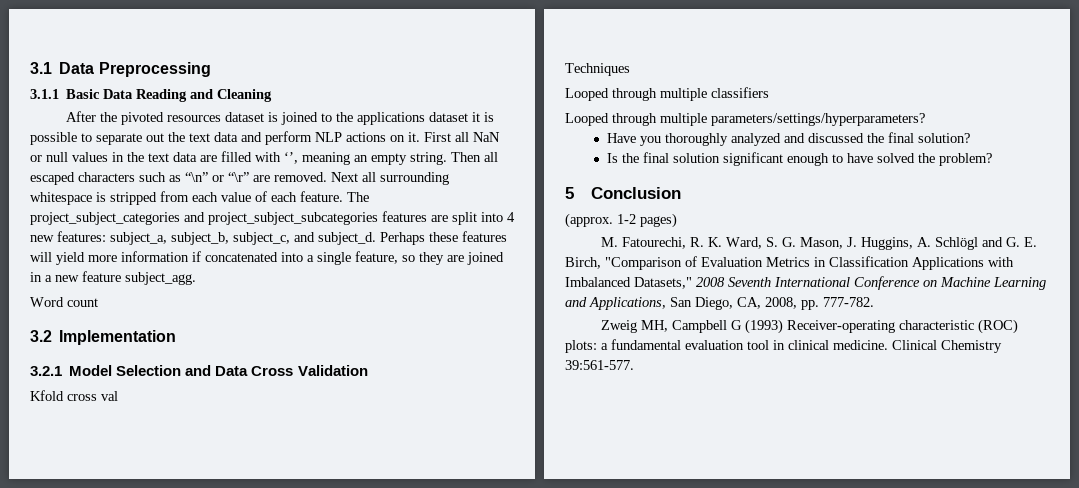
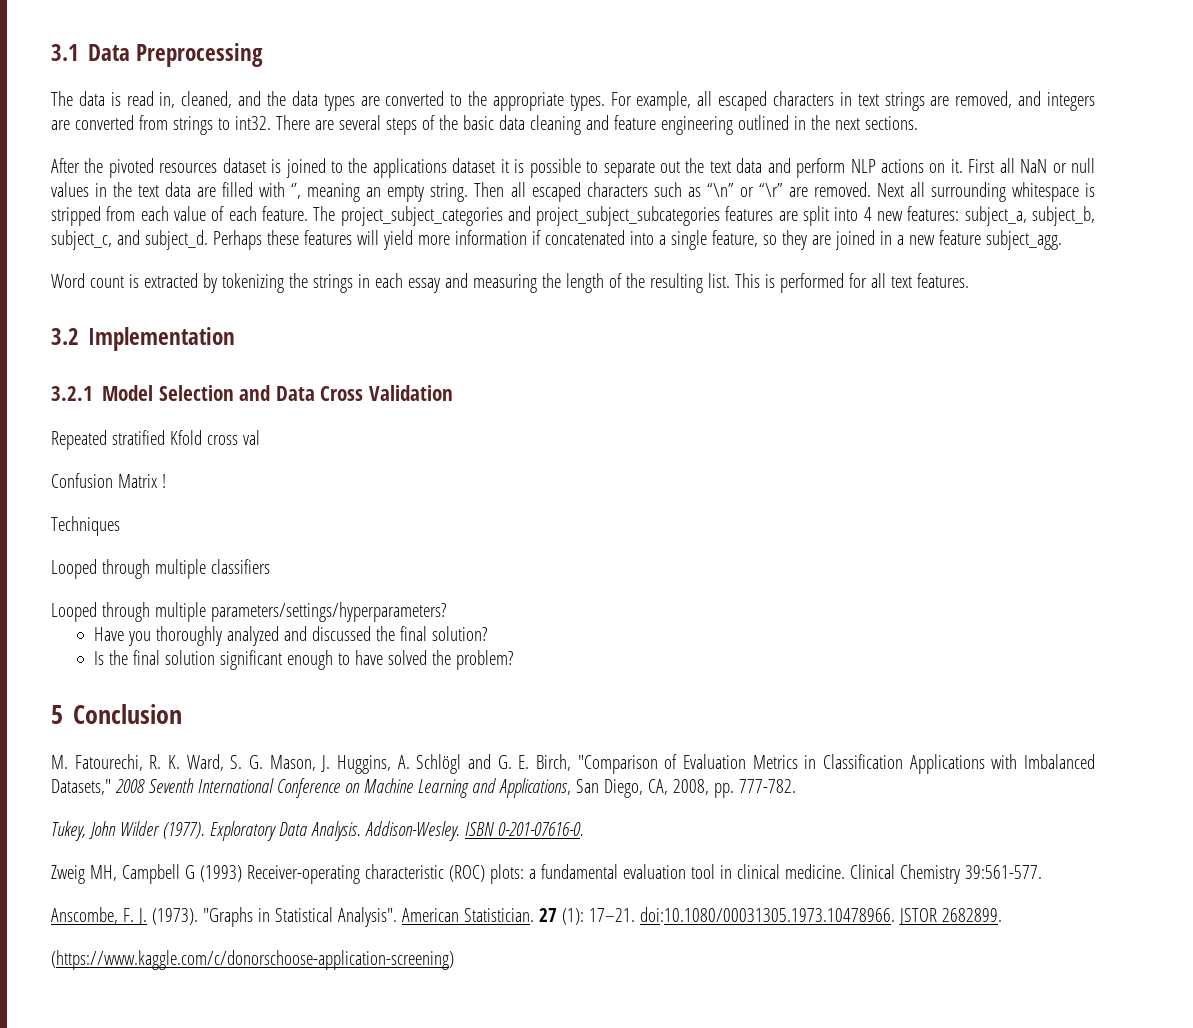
[30,89,273,102] 3.1.1 Basic Data Reading and Cleaning -> [51,91,1095,111] [51,115,918,135] The data is read in, cleaned, and the data types are converted to the appropriate types. For example, all escaped characters in text strings are removed, and integers are converted from strings to int32. There are several steps of the basic data cleaning and feature engineering outlined in the next sections.
(98, 302) none -> [128,273,969,293] is extracted by tokenizing the strings in each essay and measuring the length of the resulting list. This is performed for all text features.
(368, 370) none -> [51,430,165,450] Repeated stratified
(118, 396) none -> [51,473,166,488] // Confusion Matrix !
[565,213,677,228] // (approx. 1-2 pages) -> (183, 714) none
(874, 302) none -> [51,821,584,841] // Tukey, John Wilder (1977). Exploratory Data Analysis. Addison-Wesley. ISBN 0-201-07616-0.
(634, 365) none -> [51,907,1002,927] [51,950,454,970] // Anscombe, F. J. (1973). "Graphs in Statistical Analysis". American Statistician. 27 (1): 17–21. doi:10.1080/00031305.1973.10478966. JSTOR 2682899. // (https://www.kaggle.com/c/donorschoose-application-screening)

